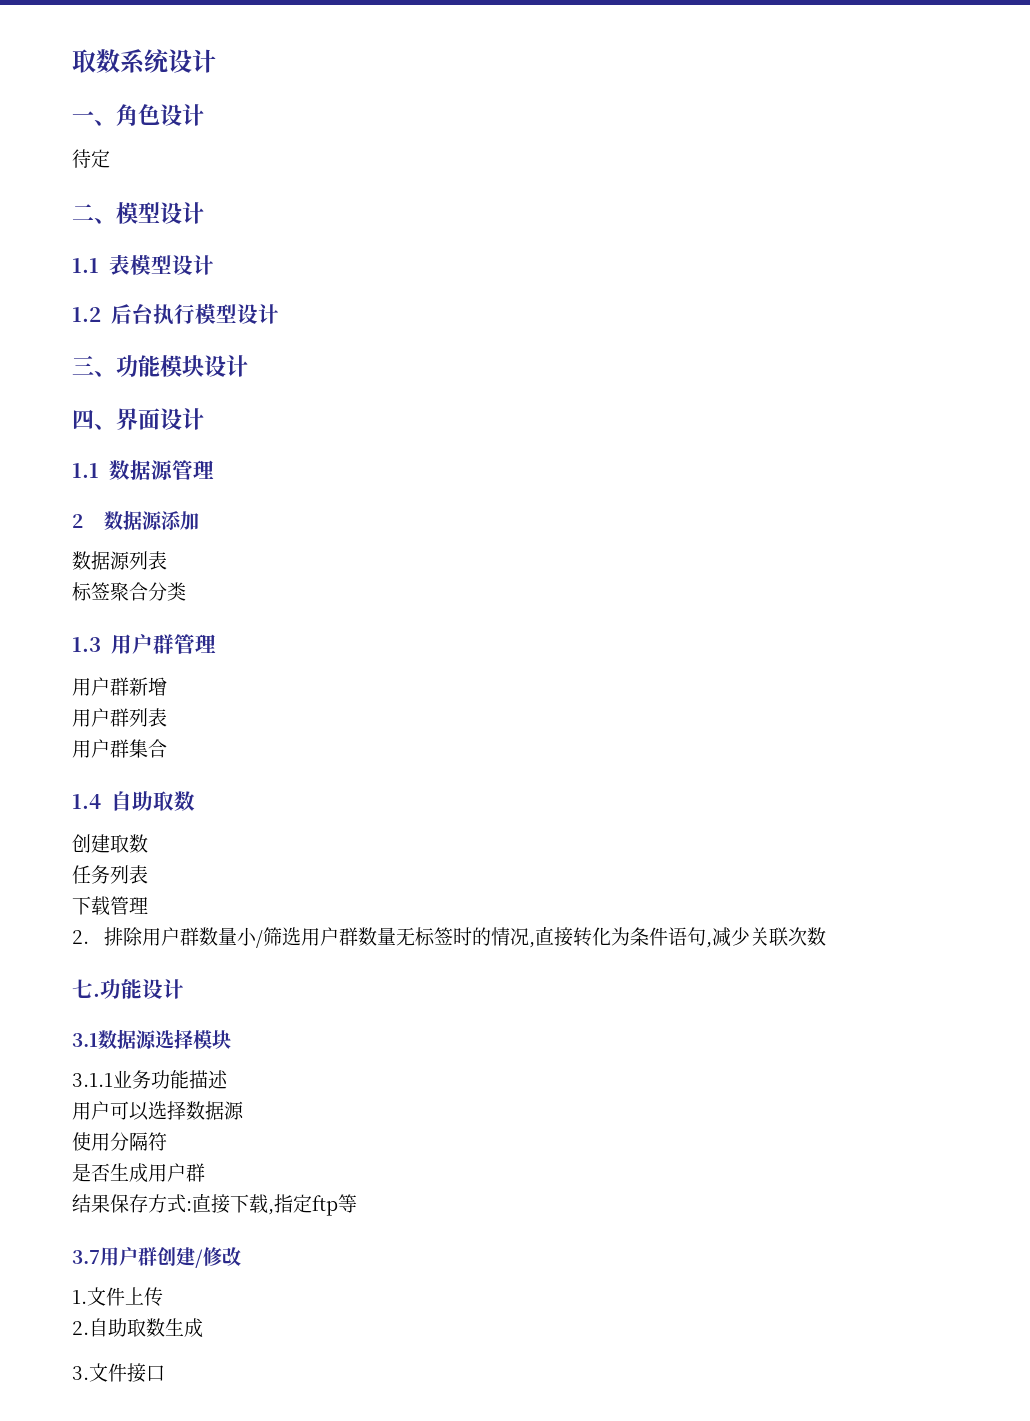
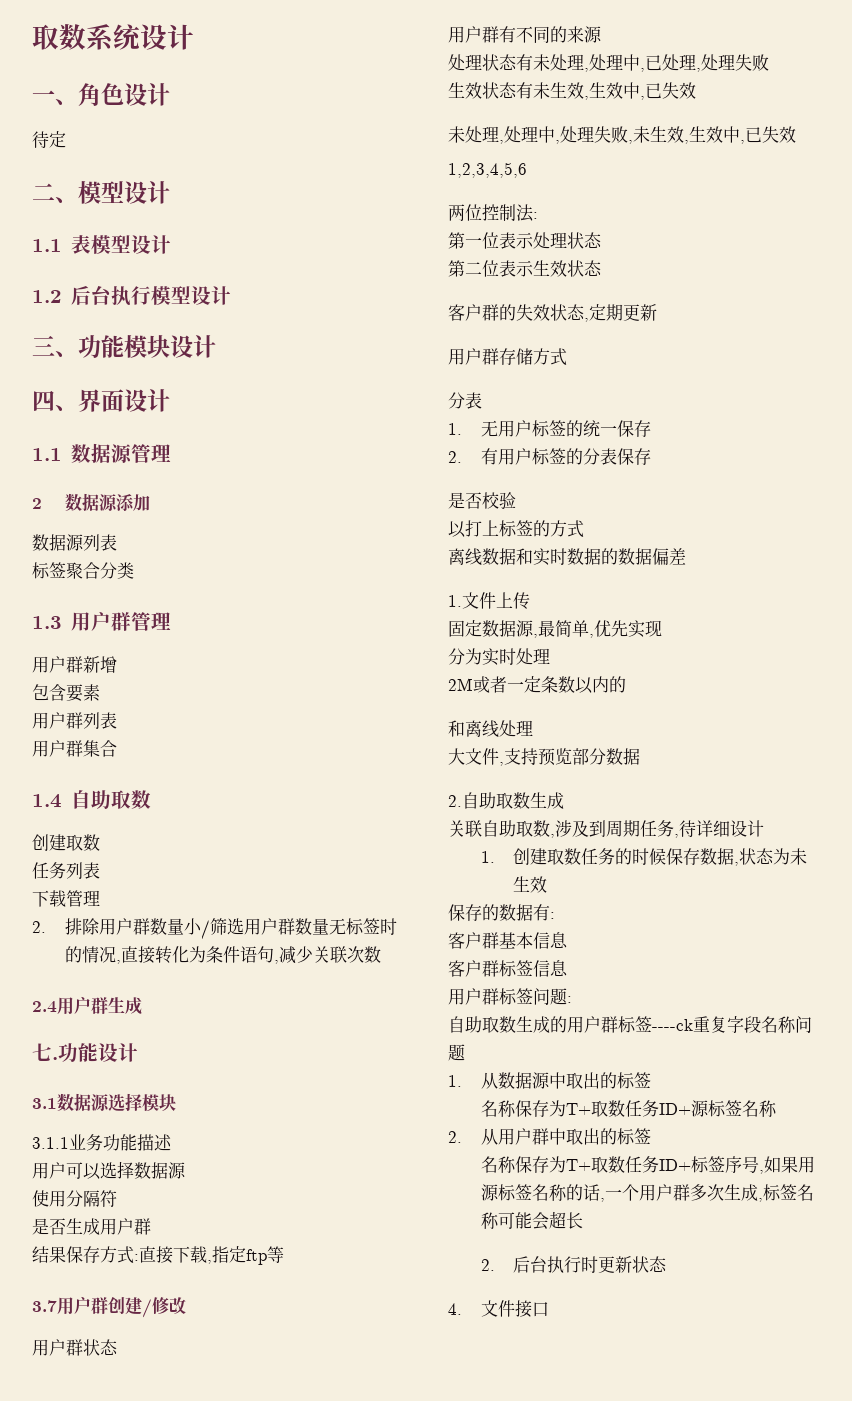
(167, 686) none -> [32,684,100,702] // 包含要素
(827, 936) none -> [32,996,142,1015] // 2.4用户群生成
[72,1287,163,1306] [72,1318,203,1338] [72,1366,89,1380] 1.文件上传 // 2.自助取数生成 // 3. -> [32,1339,118,1356] [448,26,602,43] [448,54,769,72] [448,82,696,100] [448,126,796,144] [448,162,527,178] [448,204,538,222] [448,232,602,249] [448,260,602,277] [448,304,657,322] [448,348,567,366] [448,392,482,409] [448,420,651,437] [448,448,651,465] [448,492,516,509] [448,520,584,538] [448,548,686,566] [448,592,530,610] [448,620,662,638] [448,648,550,666] [448,676,626,694] [448,720,533,738] [448,748,640,766] [448,792,564,809] [448,820,764,838] [480,848,808,866] [513,876,548,893] [448,904,555,921] [448,932,568,949] [448,960,568,977] [448,988,572,1005] [448,1016,812,1033] [448,1044,465,1061] [448,1072,651,1089] [480,1100,777,1117] [448,1128,651,1145] [480,1156,815,1174] [480,1184,814,1202] [480,1211,583,1230] [480,1256,668,1273] [448,1303,462,1315] 用户群状态 // 用户群有不同的来源 // 处理状态有未处理,处理中,已处理,处理失败 // 生效状态有未生效,生效中,已失效 // 未处理,处理中,处理失败,未生效,生效中,已失效 // 1,2,3,4,5,6 // 两位控制法: // 第一位表示处理状态 // 第二位表示生效状态 // 客户群的失效状态,定期更新 // 用户群存储方式 // 分表 // 1.无用户标签的统一保存 // 2.有用户标签的分表保存 // 是否校验 // 以打上标签的方式 // 离线数据和实时数据的数据偏差 // 1.文件上传 // 固定数据源,最简单,优先实现 // 分为实时处理 // 2M或者一定条数以内的 // 和离线处理 // 大文件,支持预览部分数据 // 2.自助取数生成 // 关联自助取数,涉及到周期任务,待详细设计 // 1.创建取数任务的时候保存数据,状态为未生效 // 保存的数据有: // 客户群基本信息 // 客户群标签信息 // 用户群标签问题: // 自助取数生成的用户群标签----ck重复字段名称问题 // 1.从数据源中取出的标签 // 名称保存为T+取数任务ID+源标签名称 // 2.从用户群中取出的标签 // 名称保存为T+取数任务ID+标签序号,如果用源标签名称的话,一个用户群多次生成,标签名称可能会超长 // 2.后台执行时更新状态 // 4.

